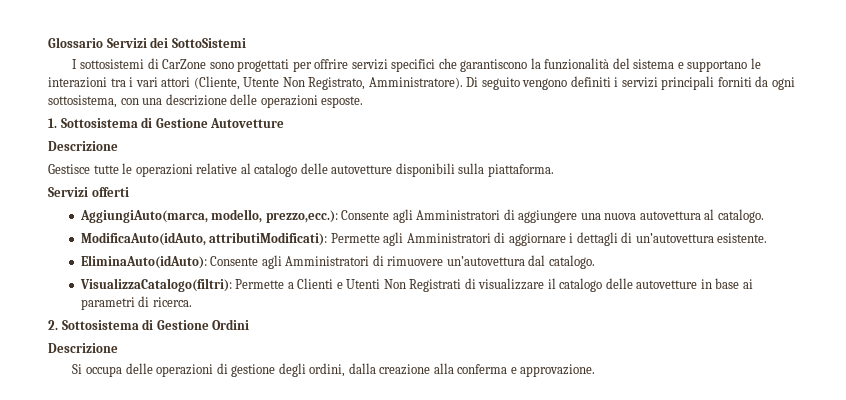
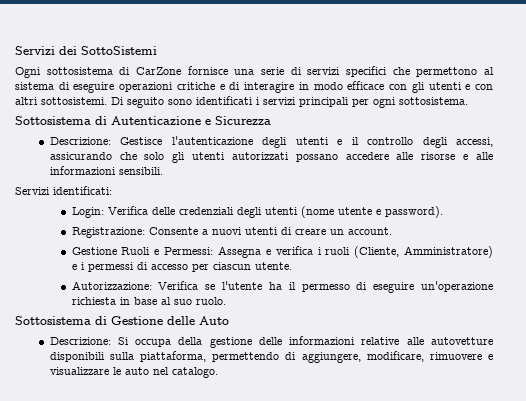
[48,37,103,48] Glossario -> (15, 50) none
[72,58,761,72] [48,76,795,90] [48,94,364,108] [48,117,285,128] [48,141,118,151] [48,163,554,177] [48,187,129,197] [79,209,764,223] [80,232,768,246] [80,255,595,269] [79,278,753,292] [80,296,192,310] [48,319,250,330] [48,343,118,353] [72,363,596,377] I sottosistemi di CarZone sono progettati per offrire servizi specifici che garantiscono la funzionalità del sistema e supportano le interazioni tra i vari attori (Cliente, Utente Non Registrato, Amministratore). Di seguito vengono definiti i servizi principali forniti da ogni sottosistema, con una descrizione delle operazioni esposte. // 1. Sottosistema di Gestione Autovetture // Descrizione // Gestisce tutte le operazioni relative al catalogo delle autovetture disponibili sulla piattaforma. // Servizi offerti // AggiungiAuto(marca, modello, prezzo,ecc.): Consente agli Amministratori di aggiungere una nuova autovettura al catalogo. // ModificaAuto(idAuto, attributiModificati): Permette agli Amministratori di aggiornare i dettagli di un’autovettura esistente. // EliminaAuto(idAuto): Consente agli Amministratori di rimuovere un’autovettura dal catalogo. // VisualizzaCatalogo(filtri): Permette a Clienti e Utenti Non Registrati di visualizzare il catalogo delle autovetture in base ai parametri di ricerca. // 2. Sottosistema di Gestione Ordini // Descrizione // Si occupa delle operazioni di gestione degli ordini, dalla creazione alla conferma e approvazione. -> [15,66,495,78] [15,81,494,93] [15,96,468,108] [15,116,271,125] [49,136,493,148] [49,152,493,163] [49,166,163,175] [15,186,112,195] [71,206,443,218] [71,227,392,238] [71,246,494,258] [71,262,292,272] [71,281,494,293] [71,297,226,305] [15,316,229,325] [49,336,493,348] [49,351,493,363] [49,367,218,378] Ogni sottosistema di CarZone fornisce una serie di servizi specifici che permettono al sistema di eseguire operazioni critiche e di interagire in modo efficace con gli utenti e con altri sottosistemi. Di seguito sono identificati i servizi principali per ogni sottosistema. // Sottosistema di Autenticazione e Sicurezza // Descrizione: Gestisce l'autenticazione degli utenti e il controllo degli accessi, assicurando che solo gli utenti autorizzati possano accedere alle risorse e alle informazioni sensibili. // Servizi identificati: // Login: Verifica delle credenziali degli utenti (nome utente e password). // Registrazione: Consente a nuovi utenti di creare un account. // Gestione Ruoli e Permessi: Assegna e verifica i ruoli (Cliente, Amministratore) e i permessi di accesso per ciascun utente. // Autorizzazione: Verifica se l'utente ha il permesso di eseguire un'operazione richiesta in base al suo ruolo. // Sottosistema di Gestione delle Auto // Descrizione: Si occupa della gestione delle informazioni relative alle autovetture disponibili sulla piattaforma, permettendo di aggiungere, modificare, rimuovere e visualizzare le auto nel catalogo.

